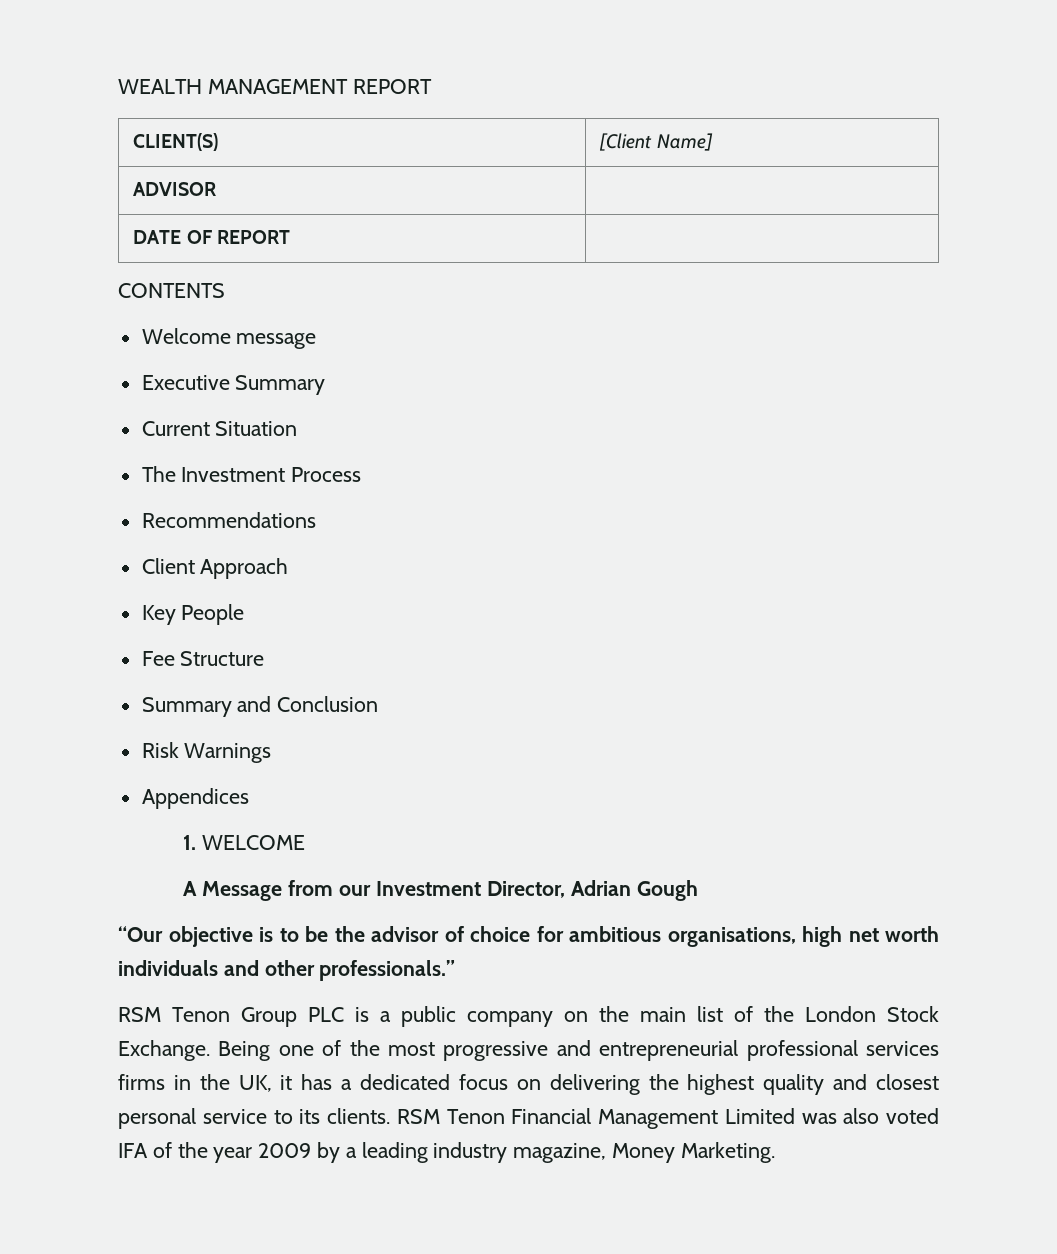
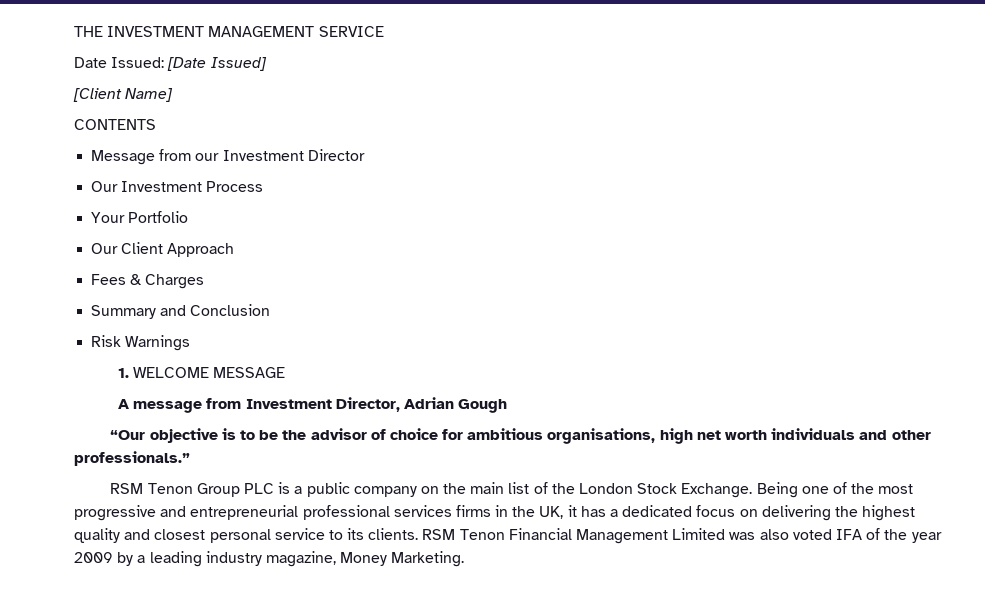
[118,79,432,94] [133,133,219,151] [599,133,713,151] [133,182,217,196] [133,230,290,244] [118,283,225,298] [141,328,317,349] [141,375,326,395] [141,421,298,436] [141,466,176,482] WEALTH MANAGEMENT REPORT // CLIENT(S) | [Client Name] // ADVISOR | // DATE OF REPORT | // CONTENTS // Welcome message // Executive Summary // Current Situation // The -> [74,26,384,37] [74,57,267,71] [73,88,174,102] [74,119,156,130] [91,149,365,165] [91,181,119,192] THE INVESTMENT MANAGEMENT SERVICE // Date Issued: [Date Issued] // [Client Name] // CONTENTS // Message from our Investment Director // Our
[141,512,316,528] Recommendations // -> [91,211,189,223] [91,243,119,254] Your Portfolio // Our
[141,604,245,625] [141,651,265,666] Key People // Fee Structure -> [91,274,205,289] Fees & Charges
[141,788,249,809] // Appendices -> (191, 343) none
(306, 842) none -> [213,367,286,378] MESSAGE
[202,880,371,901] Message from our -> [133,398,242,413] message from

